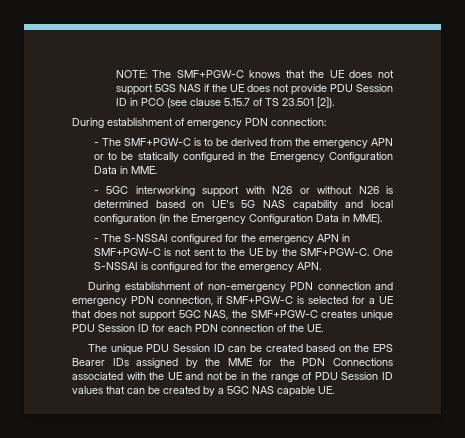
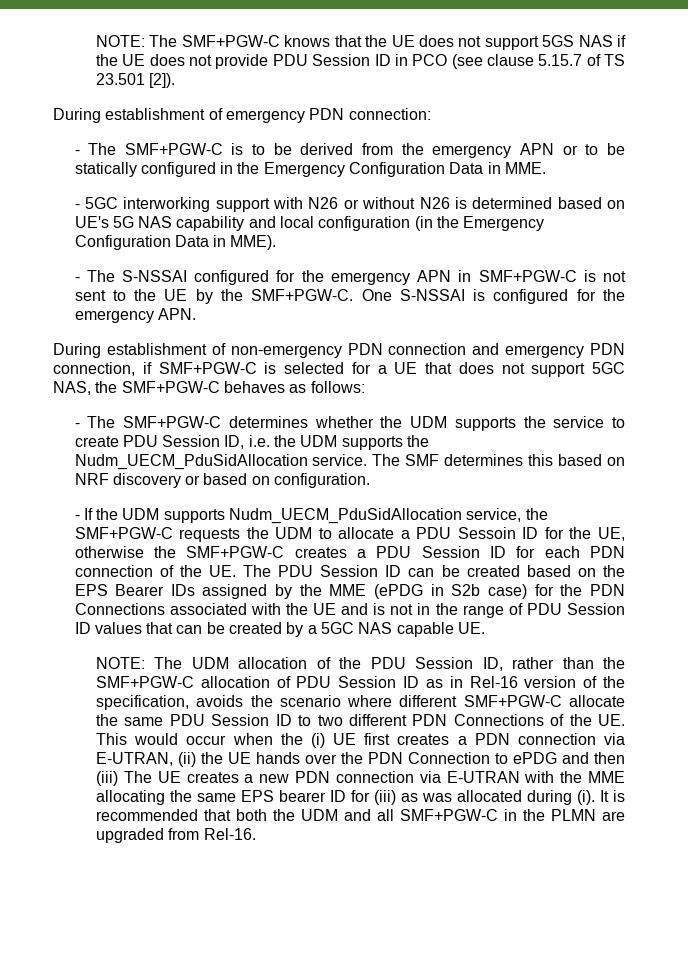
[321,310,393,321] creates unique -> [223,381,365,393] [74,416,626,431] [74,435,430,450] [74,454,625,470] [74,473,371,488] [74,508,548,524] [74,527,625,542] [74,546,366,558] behaves as follows: // - The SMF+PGW-C determines whether the UDM supports the service to create PDU Session ID, i.e. the UDM supports the Nudm_UECM_PduSidAllocation service. The SMF determines this based on NRF discovery or based on configuration. // - If the UDM supports Nudm_UECM_PduSidAllocation service, the SMF+PGW-C requests the UDM to allocate a PDU Sessoin ID for the UE, otherwise the SMF+PGW-C creates a
[88,344,143,355] // The unique -> [242,565,271,577] The
(252, 362) none -> [374,584,528,599] (ePDG in S2b case)
[206,372,238,380] not be -> [373,603,414,615] is not
(334, 390) none -> [96,657,625,671] [96,676,626,688] [96,695,626,710] [96,714,625,726] [96,733,625,748] [96,752,626,767] [96,771,626,786] [96,790,626,805] [96,809,626,821] [96,828,256,843] // NOTE: The UDM allocation of the PDU Session ID, rather than the SMF+PGW-C allocation of PDU Session ID as in Rel-16 version of the specification, avoids the scenario where different SMF+PGW-C allocate the same PDU Session ID to two different PDN Connections of the UE. This would occur when the (i) UE first creates a PDN connection via E-UTRAN, (ii) the UE hands over the PDN Connection to ePDG and then (iii) The UE creates a new PDN connection via E-UTRAN with the MME allocating the same EPS bearer ID for (iii) as was allocated during (i). It is recommended that both the UDM and all SMF+PGW-C in the PLMN are upgraded from Rel-16.

